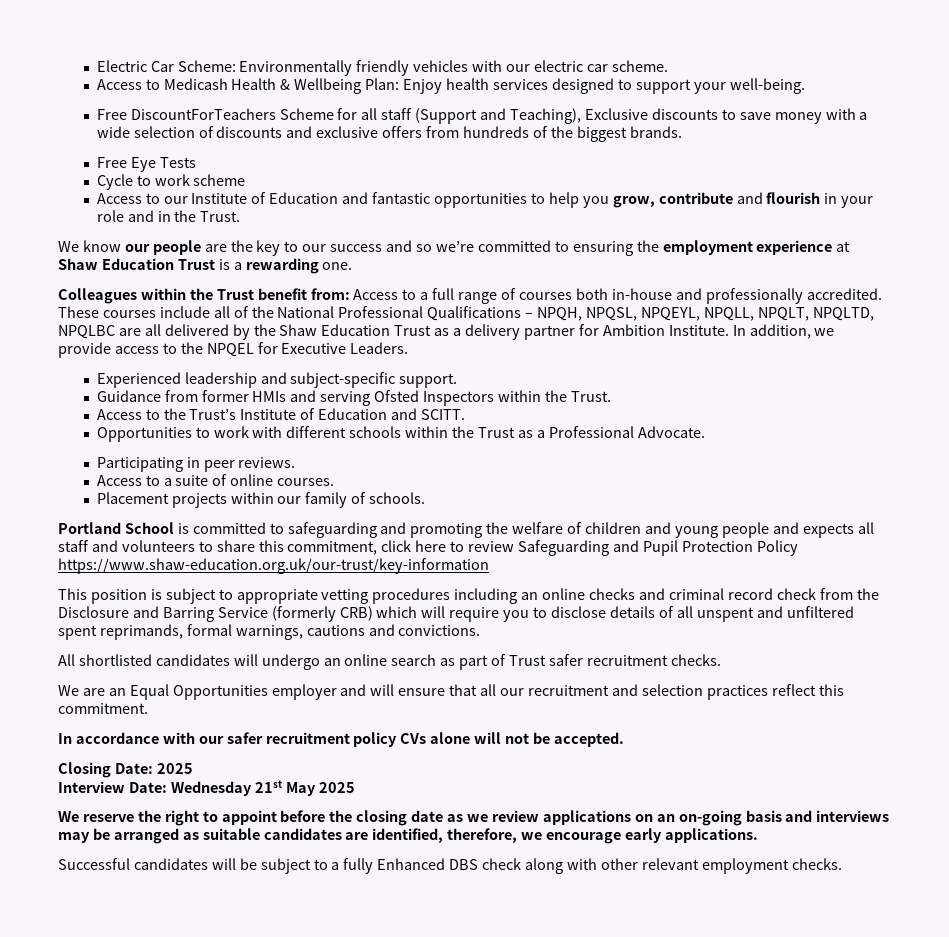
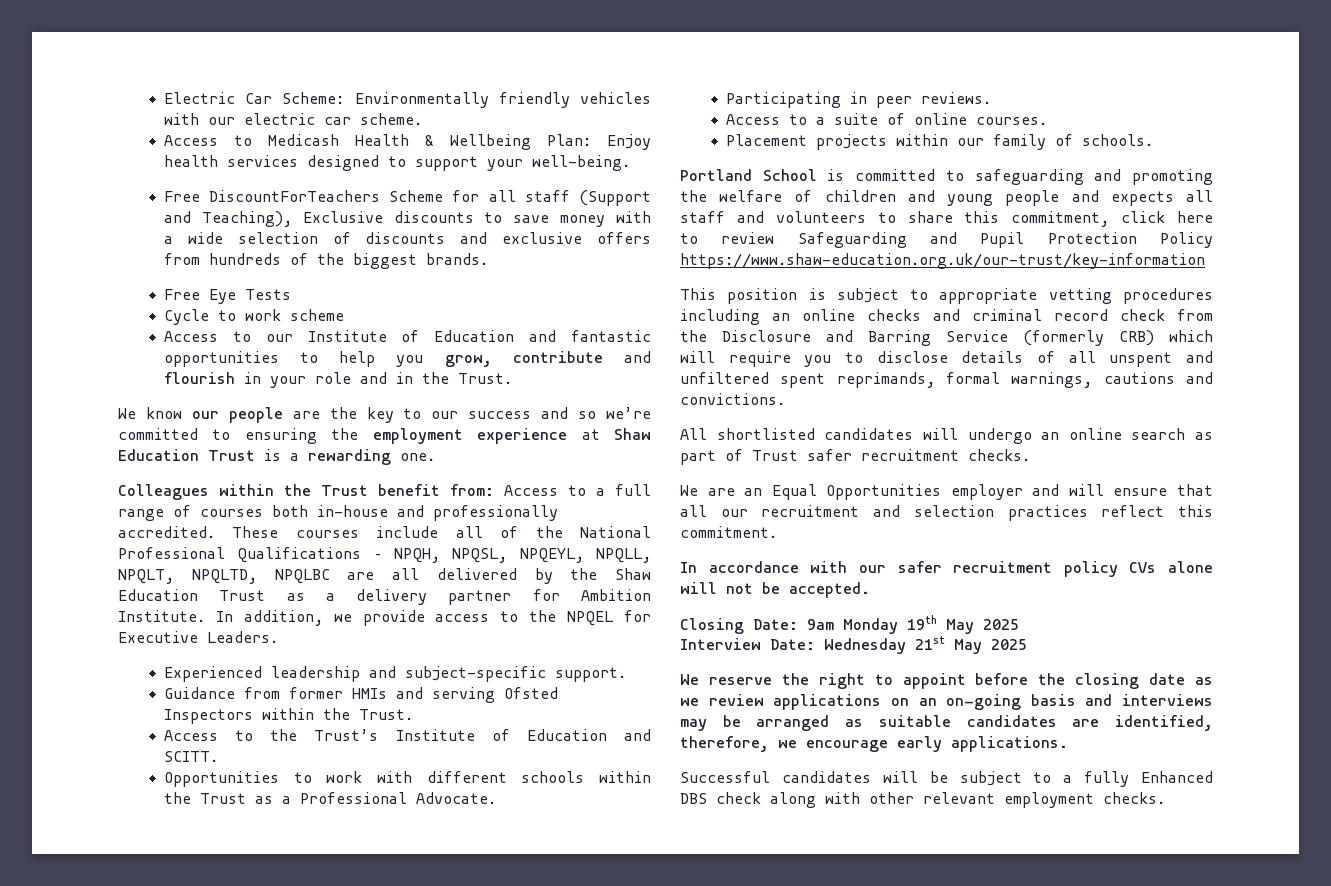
(153, 768) none -> [807,615,974,634] 9am Monday 19th May

